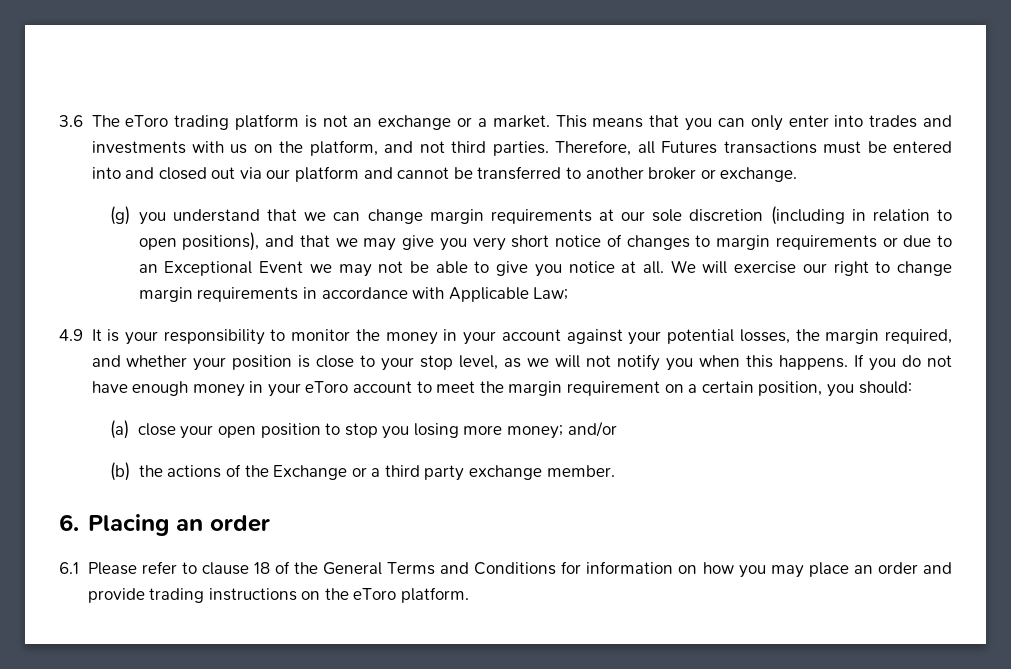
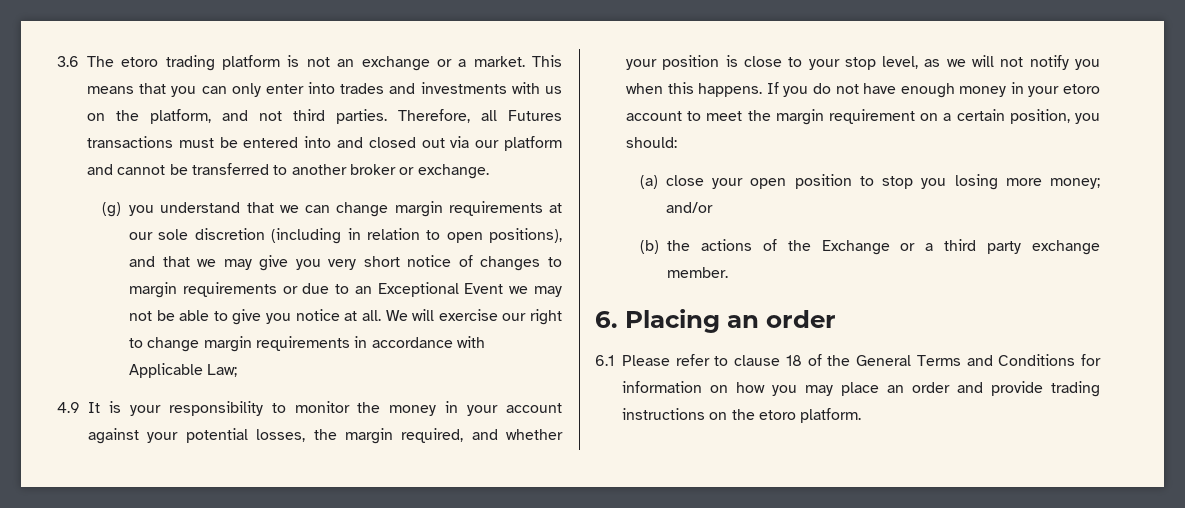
[125,115,169,127] eToro -> [121,57,159,67] etoro
[305,381,349,393] eToro -> [1063,84,1100,94] etoro
[353,588,397,600] eToro -> [758,410,796,420] etoro

